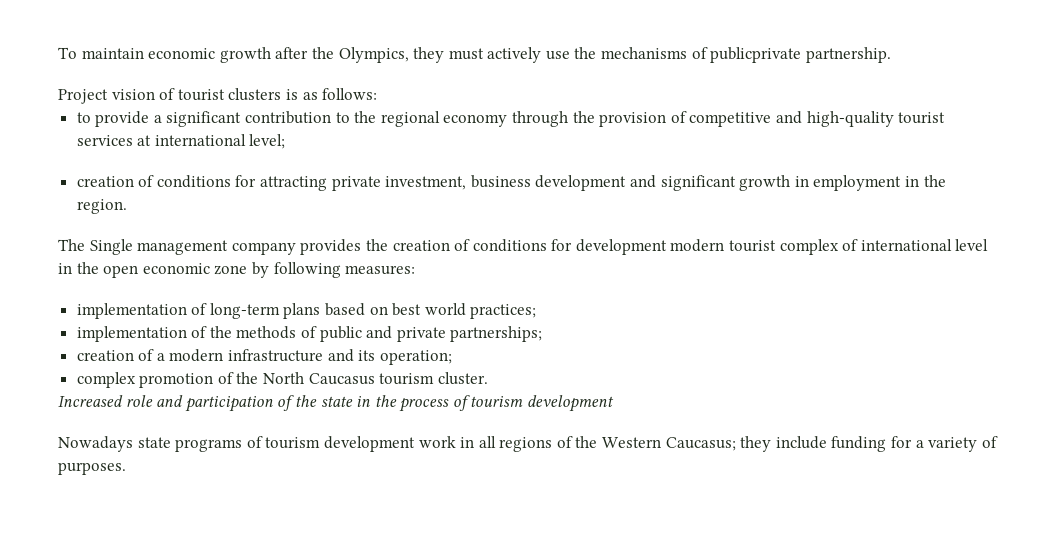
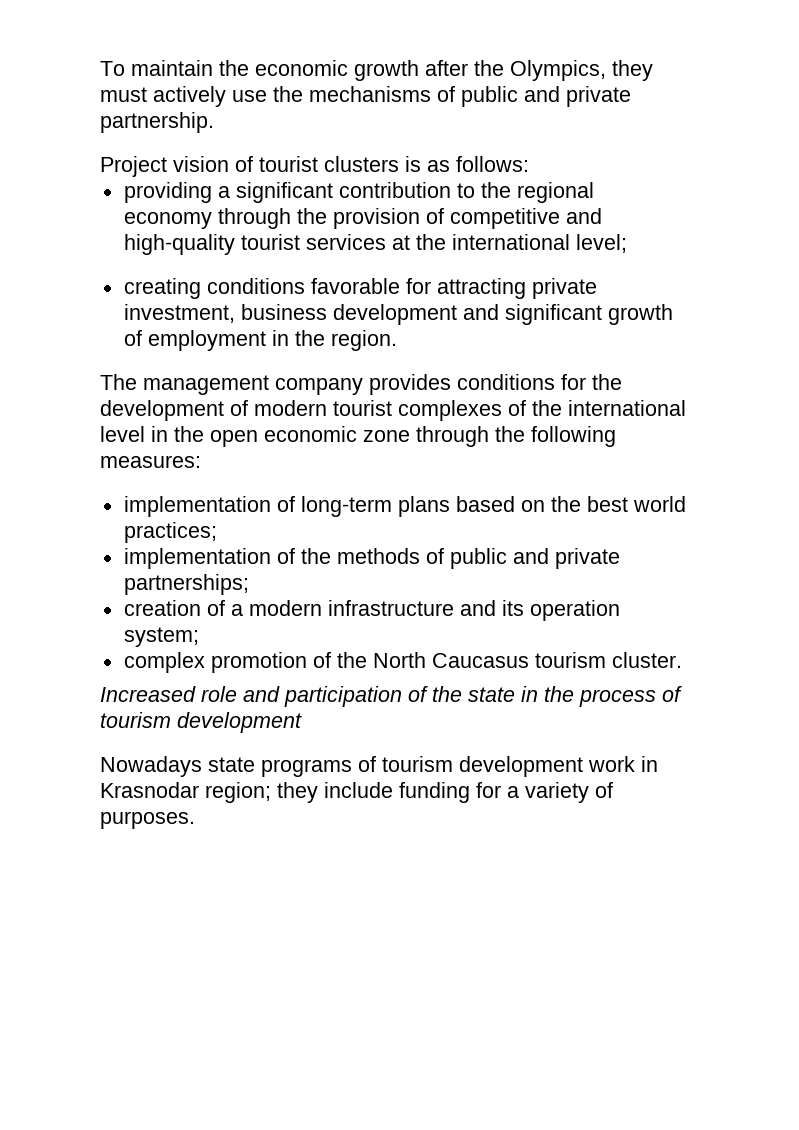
(144, 53) none -> [219,60,249,76] the
[710,47,802,63] publicprivate -> [461,86,631,107] public and private
[76,111,150,127] to provide -> [123,182,212,203] providing
(152, 140) none -> [415,234,446,250] the
[76,175,231,188] creation of conditions -> [123,278,400,299] creating conditions favorable
[794,176,809,187] in -> [123,330,142,346] of
[89,239,133,255] Single -> (137, 382) none
[365,239,859,255] the creation of conditions for development modern tourist complex of -> [457,374,622,390] [100,400,562,421] conditions for the development of modern tourist complexes of the
[251,262,269,278] by -> [416,426,525,447] through the
(388, 310) none -> [550,496,581,512] the
[379,350,452,365] operation; -> [529,600,620,621] [123,627,199,647] operation system;
[478,436,736,452] all regions of the Western Caucasus; -> [100,782,271,803] Krasnodar region;

